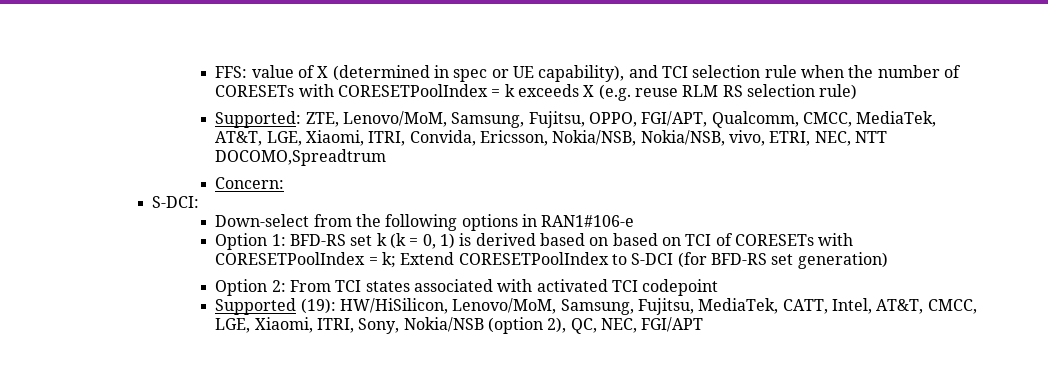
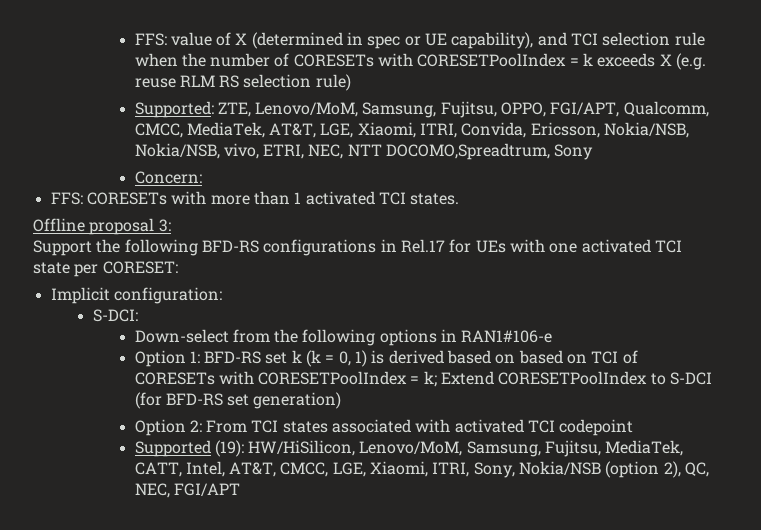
[215,149,387,166] DOCOMO,Spreadtrum -> [386,143,594,160] DOCOMO,Spreadtrum, Sony
(285, 183) none -> [50,191,460,205] [33,218,171,235] [33,239,682,256] [33,261,178,277] [50,287,222,304] // FFS: CORESETs with more than 1 activated TCI states. // Offline proposal 3: // Support the following BFD-RS configurations in Rel.17 for UEs with one activated TCI state per CORESET: // Implicit configuration:

